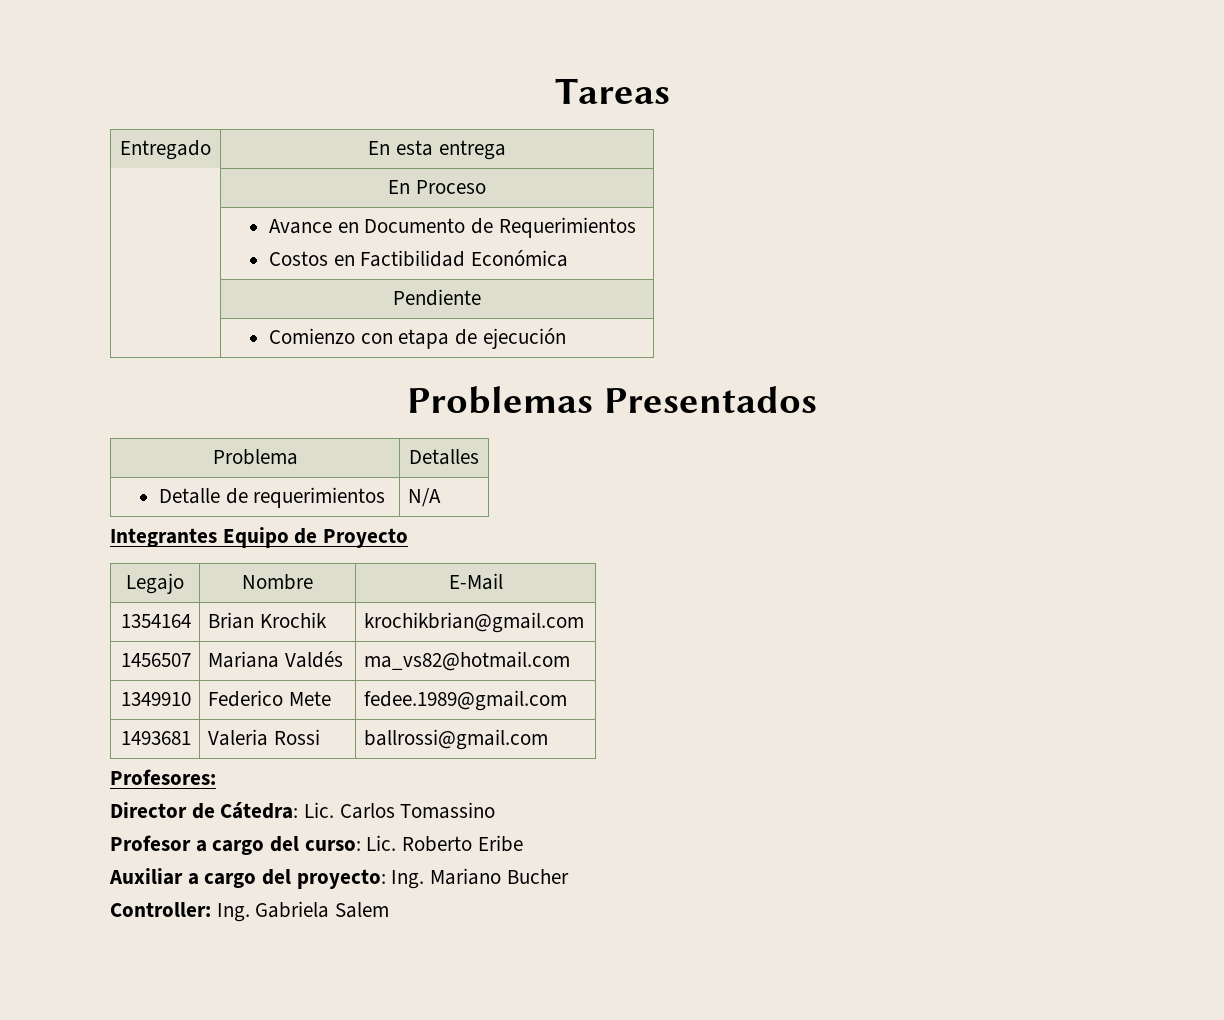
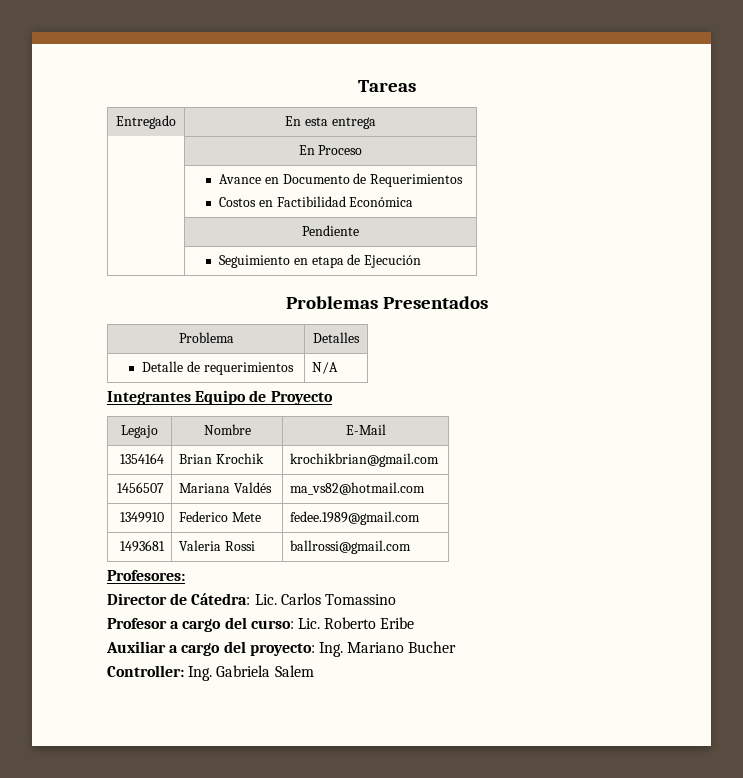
[269,328,393,344] Comienzo con -> [218,255,308,268] Seguimiento en
[482,328,566,349] ejecución -> [364,255,422,268] Ejecución

